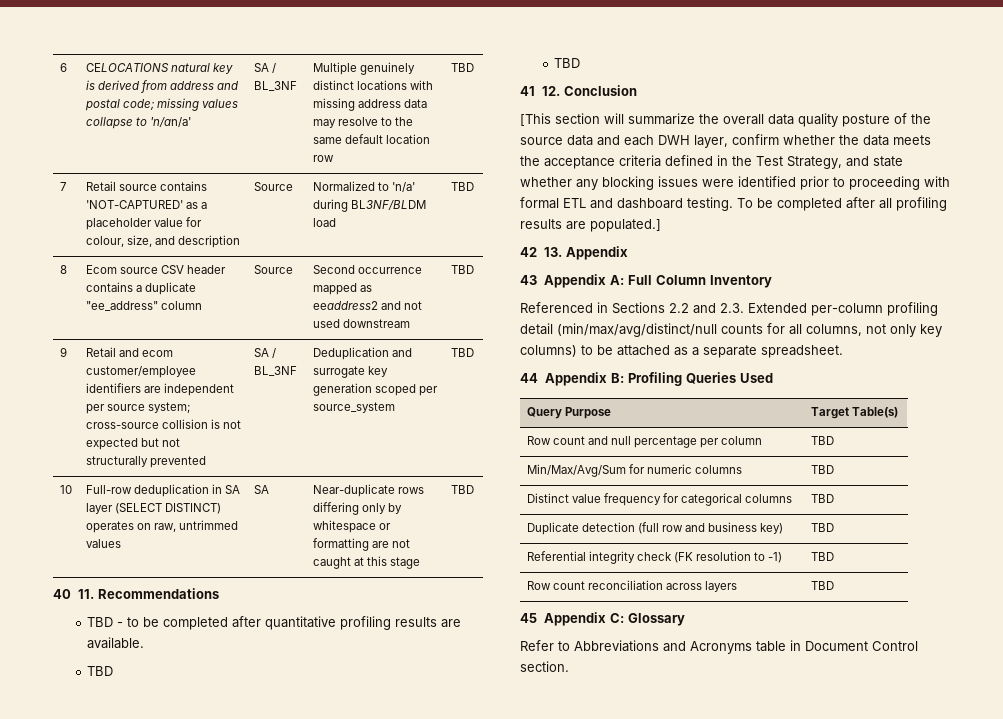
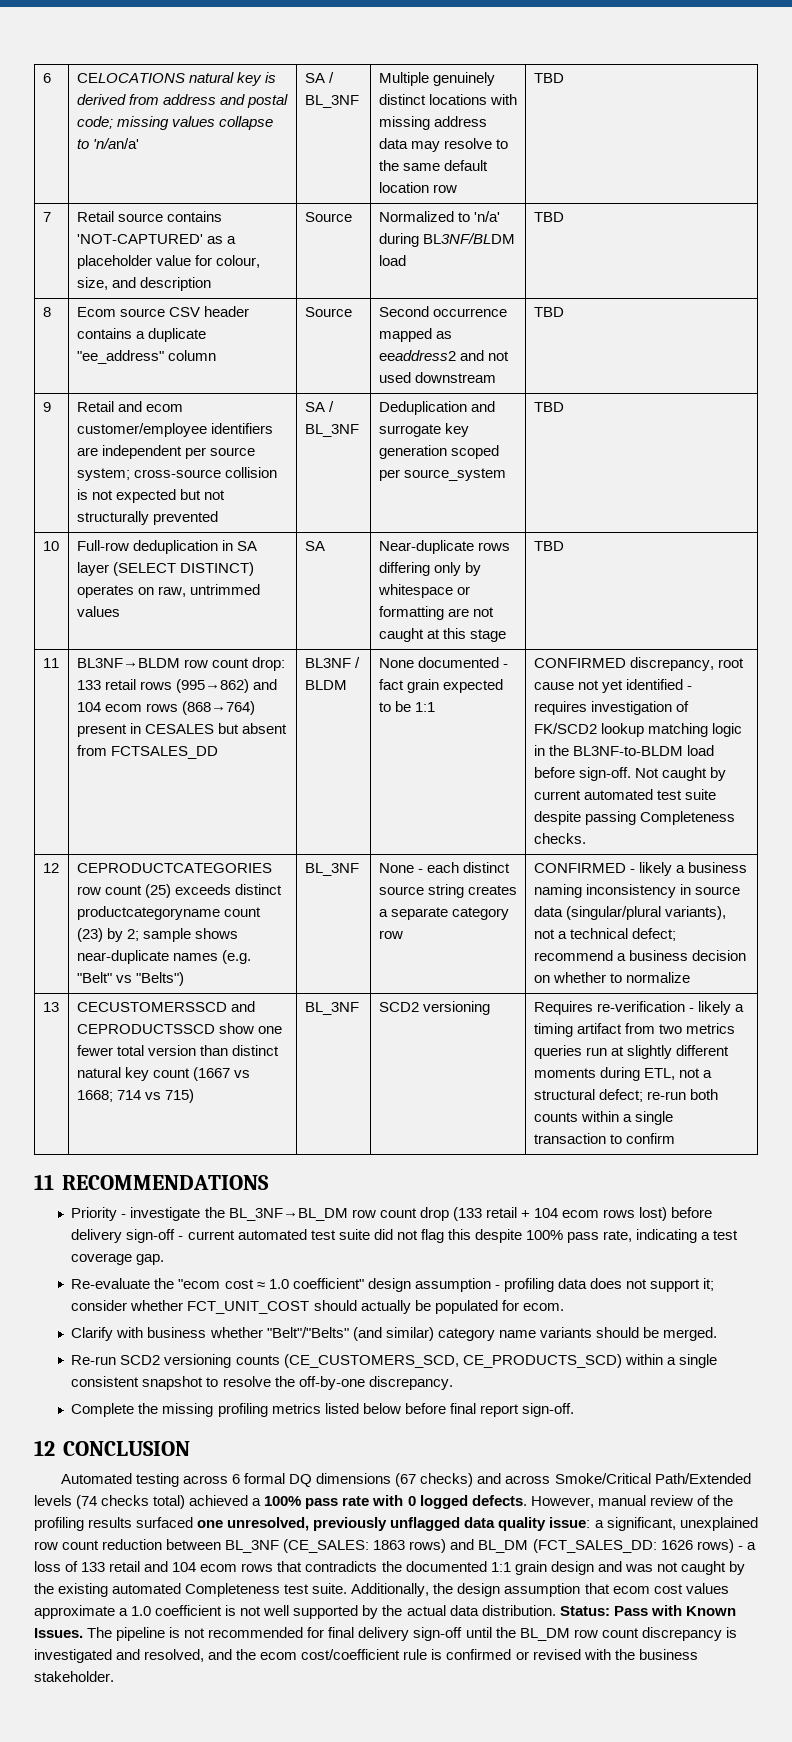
[53,588,219,599] [87,616,462,630] [87,637,145,649] [87,666,114,676] [554,58,581,68] [520,85,637,96] [520,113,931,127] [520,134,931,148] [520,155,903,169] [520,176,950,190] [520,197,947,211] [520,219,661,232] [520,246,628,260] [520,274,772,288] [520,302,938,316] [520,323,942,337] [520,345,843,358] [520,372,773,386] [526,407,611,419] [810,407,898,419] [526,436,763,448] [810,436,834,445] [526,464,743,477] [810,465,834,474] [526,493,793,506] [810,494,834,503] [526,522,784,535] [810,523,834,532] [526,551,783,564] [810,552,834,561] [526,580,738,592] [810,581,834,590] [520,612,685,626] [520,640,918,654] [520,661,569,672] // 40 11. Recommendations // TBD - to be completed after quantitative profiling results are available. // TBD // TBD // 41 12. Conclusion // [This section will summarize the overall data quality posture of the source data and each DWH layer, confirm whether the data meets the acceptance criteria defined in the Test Strategy, and state whether any blocking issues were identified prior to proceeding with formal ETL and dashboard testing. To be completed after all profiling results are populated.] // 42 13. Appendix // 43 Appendix A: Full Column Inventory // Referenced in Sections 2.2 and 2.3. Extended per-column profiling detail (min/max/avg/distinct/null counts for all columns, not only key columns) to be attached as a separate spreadsheet. // 44 Appendix B: Profiling Queries Used // Query Purpose | Target Table(s) // Row count and null percentage per column | TBD // Min/Max/Avg/Sum for numeric columns | TBD // Distinct value frequency for categorical columns | TBD // Duplicate detection (full row and business key) | TBD // Referential integrity check (FK resolution to -1) | TBD // Row count reconciliation across layers | TBD // 45 Appendix C: Glossary // Refer to Abbreviations and Acronyms table in Document Control section. -> [42,658,59,668] [76,657,286,671] [76,679,278,693] [76,701,256,715] [76,723,288,737] [76,745,218,759] [304,657,360,668] [304,680,347,690] [378,657,509,668] [378,679,504,693] [378,701,436,712] [533,657,745,671] [533,679,693,693] [533,701,690,715] [533,723,743,737] [533,745,715,756] [533,767,727,781] [533,789,717,800] [533,811,736,825] [533,833,586,844] [42,863,59,873] [76,863,272,873] [76,884,283,898] [76,906,261,920] [76,928,239,942] [76,950,252,964] [76,972,185,986] [304,863,359,876] [378,862,511,873] [378,884,518,898] [378,907,510,920] [378,930,403,939] [533,862,748,876] [533,884,741,898] [533,906,727,920] [533,928,677,941] [533,950,747,961] [533,972,691,983] [42,1002,59,1012] [76,1001,255,1012] [76,1023,283,1034] [76,1045,280,1056] [76,1067,251,1081] [76,1089,195,1103] [304,1002,359,1015] [378,1001,490,1015] [533,1001,745,1015] [533,1023,736,1037] [533,1045,730,1059] [533,1067,713,1081] [533,1089,719,1102] [533,1111,674,1125] [533,1133,676,1144] [34,1174,269,1190] [71,1207,713,1221] [71,1229,739,1243] [71,1253,165,1265] [71,1278,715,1292] [71,1300,564,1314] [71,1327,717,1341] [71,1354,717,1368] [71,1376,453,1390] [71,1403,574,1417] [34,1440,190,1456] [60,1473,751,1487] [34,1495,733,1509] [34,1517,758,1531] [34,1539,756,1553] [34,1561,745,1575] [34,1583,729,1597] [34,1605,736,1619] [34,1627,737,1641] [34,1649,698,1663] [34,1671,114,1682] // 11 | BL3NF→BLDM row count drop: 133 retail rows (995→862) and 104 ecom rows (868→764) present in CESALES but absent from FCTSALES_DD | BL3NF / BLDM | None documented - fact grain expected to be 1:1 | CONFIRMED discrepancy, root cause not yet identified - requires investigation of FK/SCD2 lookup matching logic in the BL3NF-to-BLDM load before sign-off. Not caught by current automated test suite despite passing Completeness checks. // 12 | CEPRODUCTCATEGORIES row count (25) exceeds distinct productcategoryname count (23) by 2; sample shows near-duplicate names (e.g. "Belt" vs "Belts") | BL_3NF | None - each distinct source string creates a separate category row | CONFIRMED - likely a business naming inconsistency in source data (singular/plural variants), not a technical defect; recommend a business decision on whether to normalize // 13 | CECUSTOMERSSCD and CEPRODUCTSSCD show one fewer total version than distinct natural key count (1667 vs 1668; 714 vs 715) | BL_3NF | SCD2 versioning | Requires re-verification - likely a timing artifact from two metrics queries run at slightly different moments during ETL, not a structural defect; re-run both counts within a single transaction to confirm // 11 RECOMMENDATIONS // Priority - investigate the BL_3NF→BL_DM row count drop (133 retail + 104 ecom rows lost) before delivery sign-off - current automated test suite did not flag this despite 100% pass rate, indicating a test coverage gap. // Re-evaluate the "ecom cost ≈ 1.0 coefficient" design assumption - profiling data does not support it; consider whether FCT_UNIT_COST should actually be populated for ecom. // Clarify with business whether "Belt"/"Belts" (and similar) category name variants should be merged. // Re-run SCD2 versioning counts (CE_CUSTOMERS_SCD, CE_PRODUCTS_SCD) within a single consistent snapshot to resolve the off-by-one discrepancy. // Complete the missing profiling metrics listed below before final report sign-off. // 12 CONCLUSION // Automated testing across 6 formal DQ dimensions (67 checks) and across Smoke/Critical Path/Extended levels (74 checks total) achieved a 100% pass rate with 0 logged defects. However, manual review of the profiling results surfaced one unresolved, previously unflagged data quality issue: a significant, unexplained row count reduction between BL_3NF (CE_SALES: 1863 rows) and BL_DM (FCT_SALES_DD: 1626 rows) - a loss of 133 retail and 104 ecom rows that contradicts the documented 1:1 grain design and was not caught by the existing automated Completeness test suite. Additionally, the design assumption that ecom cost values approximate a 1.0 coefficient is not well supported by the actual data distribution. Status: Pass with Known Issues. The pipeline is not recommended for final delivery sign-off until the BL_DM row count discrepancy is investigated and resolved, and the ecom cost/coefficient rule is confirmed or revised with the business stakeholder.

